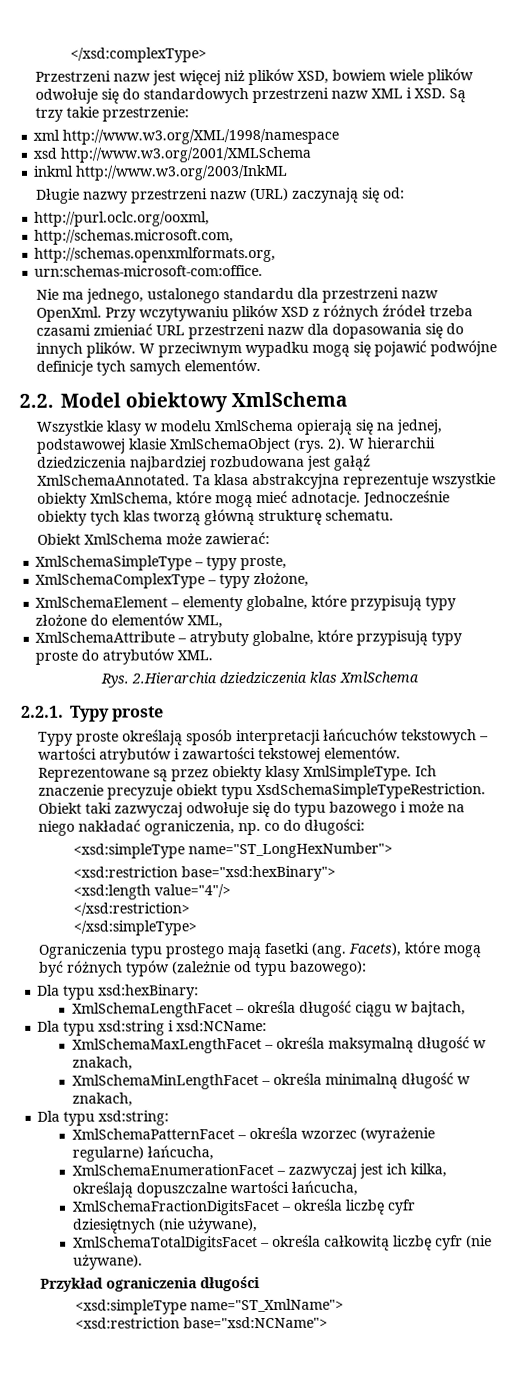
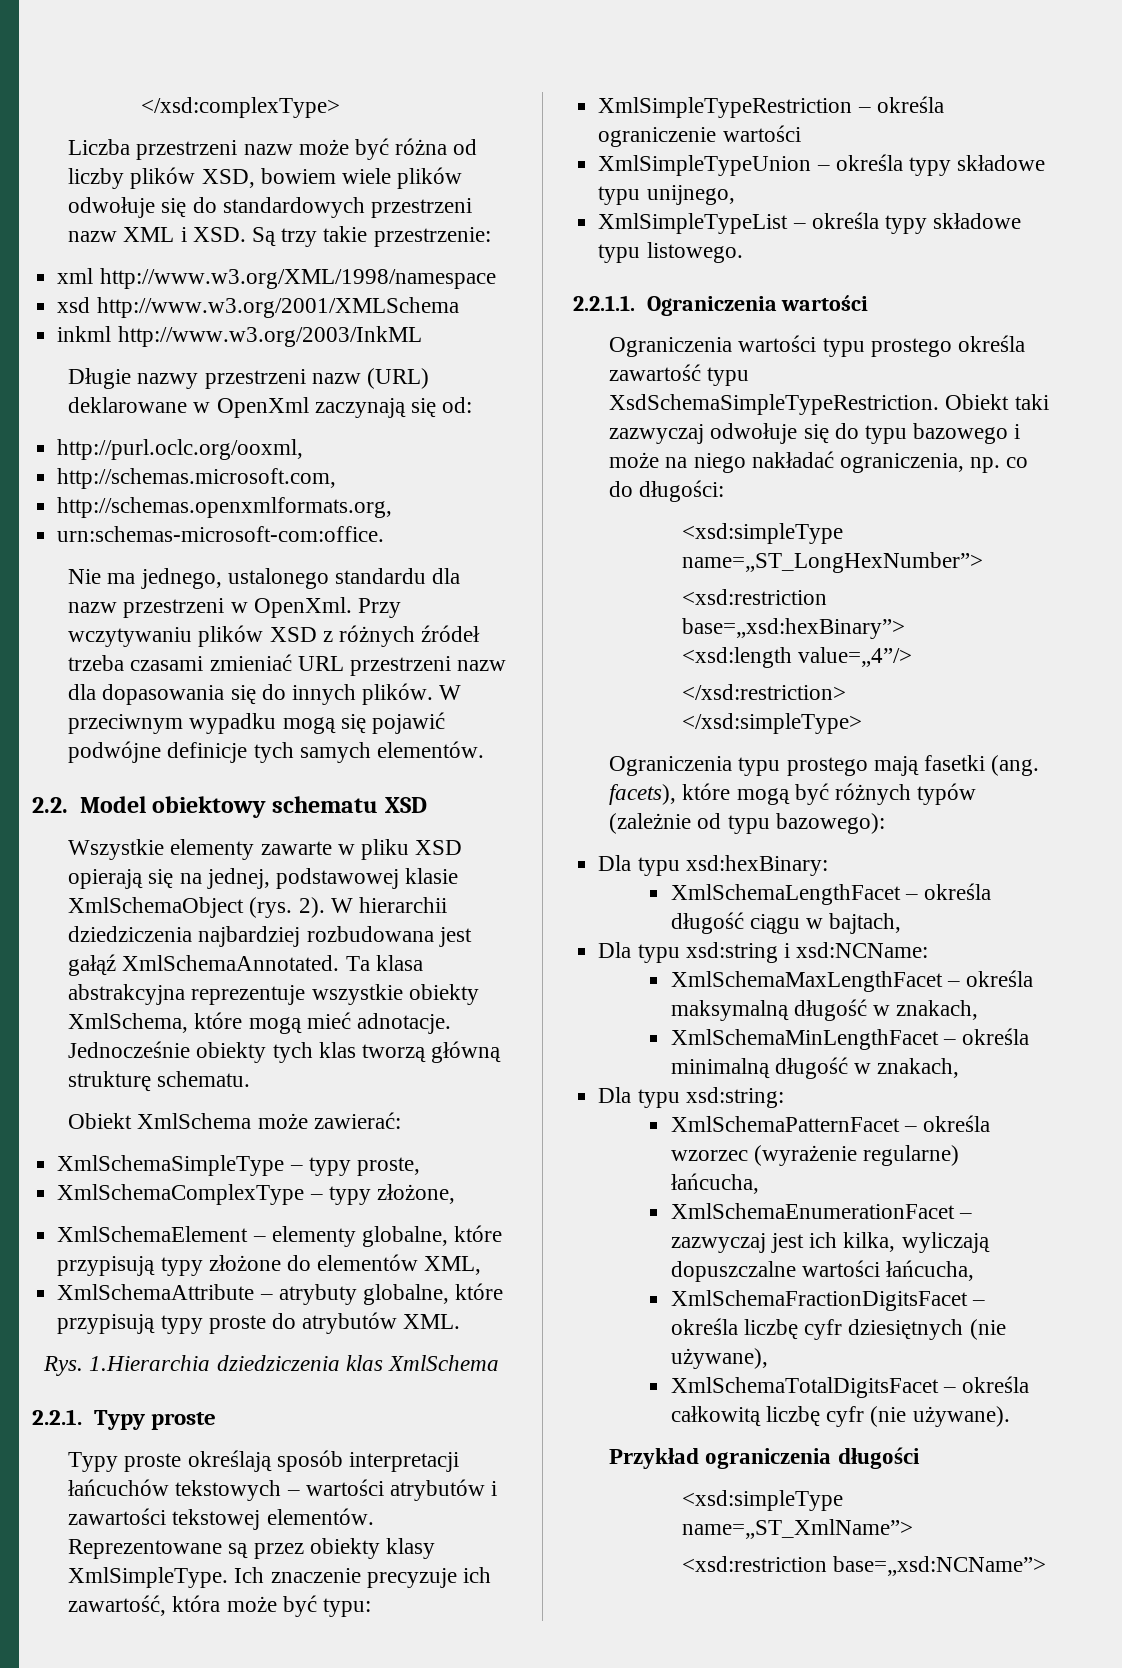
[35,70,246,86] Przestrzeni nazw jest więcej niż -> [68,138,478,160] [68,168,125,189] Liczba przestrzeni nazw może być różna od liczby
(290, 194) none -> [68,397,309,418] deklarowane w OpenXml
[322,287,440,303] przestrzeni nazw -> [68,598,248,618] nazw przestrzeni w
[231,391,348,408] XmlSchema -> [272,796,427,813] schematu XSD
[106,419,294,436] klasy w modelu XmlSchema -> [170,839,463,860] elementy zawarte w pliku XSD
[131,672,217,684] 2.Hierarchia -> [89,1355,211,1371] 1.Hierarchia
[176,784,219,796] obiekt -> [463,1567,492,1583] [68,1595,372,1617] [598,96,944,118] [598,125,801,147] [598,154,1046,176] [598,185,735,205] [598,212,1022,234] [598,242,743,263] [573,295,869,316] [609,335,1026,357] [609,364,702,381] ich zawartość, która może być typu: // XmlSimpleTypeRestriction – określa ograniczenie wartości // XmlSimpleTypeUnion – określa typy składowe typu unijnego, // XmlSimpleTypeList – określa typy składowe typu listowego. // 2.2.1.1. Ograniczenia wartości // Ograniczenia wartości typu prostego określa zawartość
[187,842,393,859] [72,865,336,882] name="ST_LongHexNumber"> // <xsd:restriction base="xsd:hexBinary"> -> [681,552,983,573] [681,589,827,605] [681,618,905,639] name=„ST_LongHexNumber”> // <xsd:restriction base=„xsd:hexBinary”>
[153,884,231,898] value="4"/> -> [797,647,912,667] value=„4”/>
[348,942,403,957] Facets), -> [609,784,677,805] facets),
[72,1181,134,1198] określają -> [901,1232,990,1253] wyliczają
[189,1298,344,1313] [74,1316,328,1329] name="ST_XmlName"> // <xsd:restriction base="xsd:NCName"> -> [681,1519,913,1539] [681,1556,1046,1576] name=„ST_XmlName”> // <xsd:restriction base=„xsd:NCName”>

